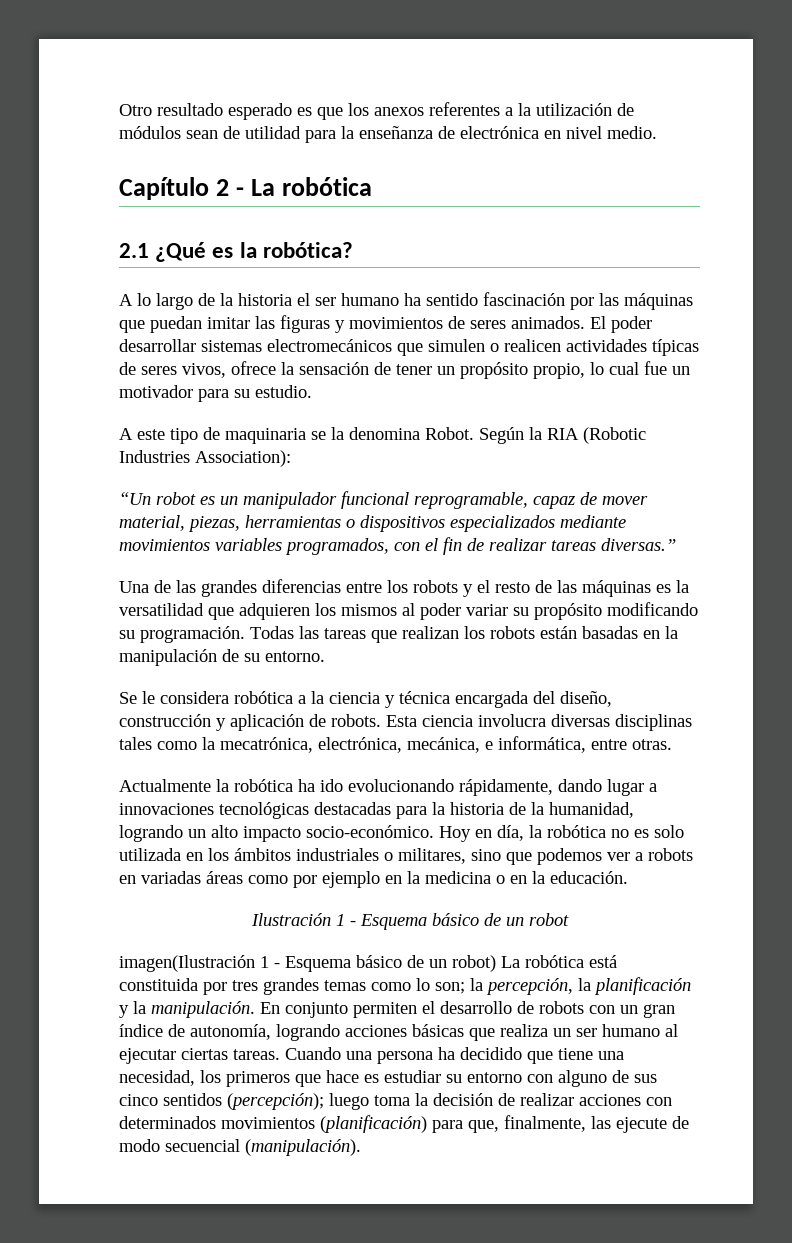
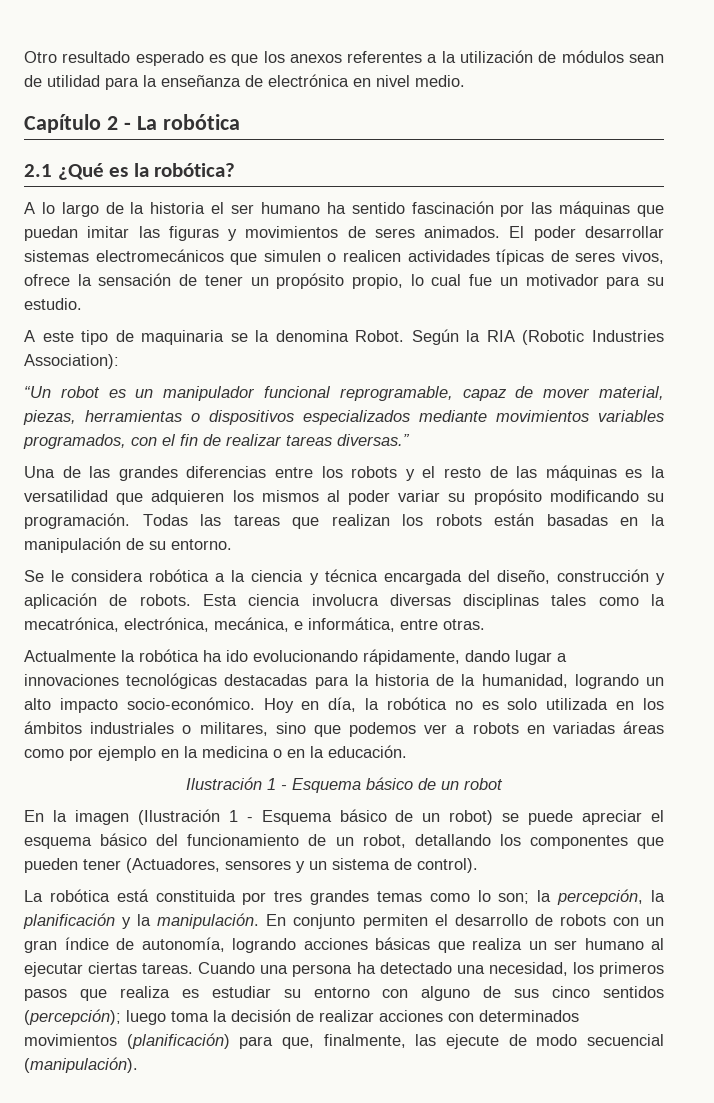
[119,955,255,972] imagen(Ilustración -> [24,809,220,825] En la imagen (Ilustración
(496, 963) none -> [502,810,665,825] [24,833,665,849] [24,858,478,873] se puede apreciar el esquema básico del funcionamiento de un robot, detallando los componentes que pueden tener (Actuadores, sensores y un sistema de control). //
[460,1047,593,1064] decidido que tiene -> [379,962,452,974] detectado
[295,1070,359,1087] que hace -> [24,986,170,1001] pasos que realiza

